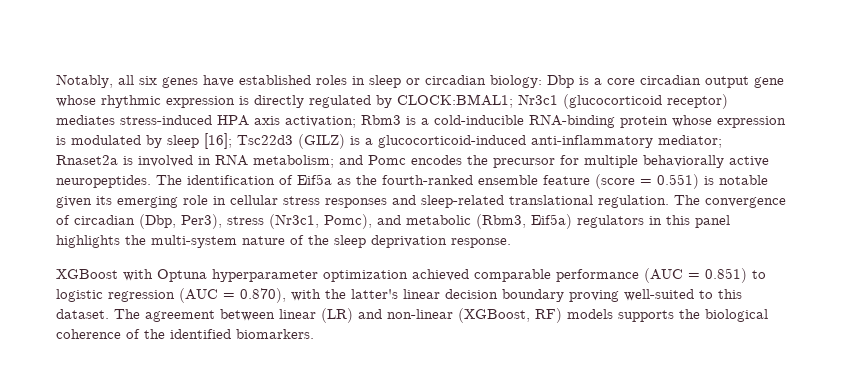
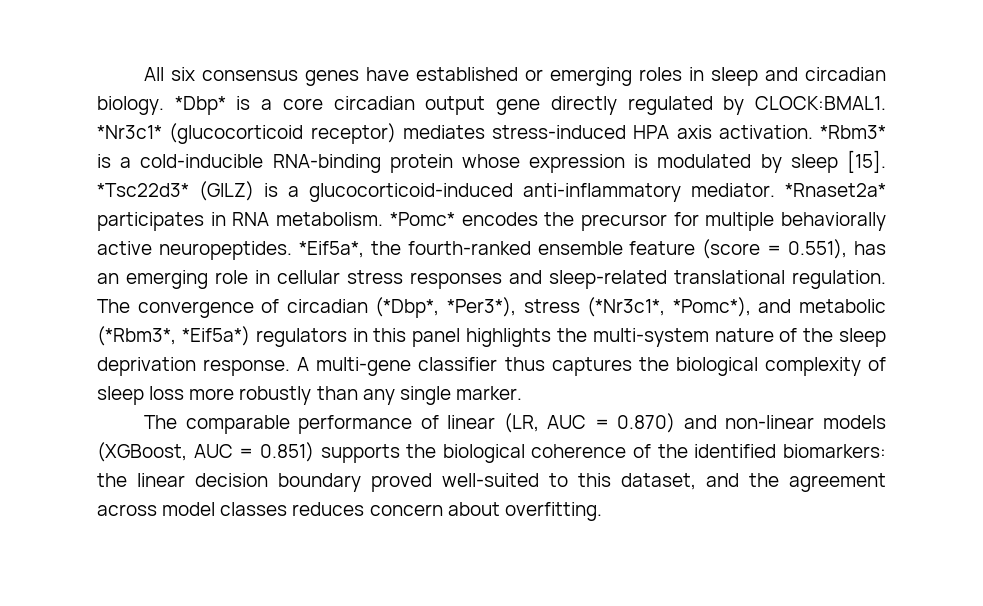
[56,74,157,88] Notably, all six -> [144,67,299,81] All six consensus
(311, 80) none -> [525,67,633,86] or emerging
[406,75,574,88] or circadian biology: Dbp -> [765,67,887,81] [97,96,226,115] and circadian biology. *Dbp*
[56,95,249,108] whose rhythmic expression is -> (541, 107) none
[397,94,558,108] CLOCK:BMAL1; Nr3c1 -> [755,96,887,110] [97,125,162,139] CLOCK:BMAL1. *Nr3c1*
[285,115,401,128] activation; Rbm3 -> [718,125,886,139] activation. *Rbm3*
[204,133,293,149] [16]; Tsc22d3 -> [847,150,887,173] [97,183,189,197] [15]. *Tsc22d3*
[658,135,722,148] [56,154,406,168] mediator; Rnaset2a is involved in RNA metabolism; and Pomc -> [691,183,886,197] [97,212,455,231] mediator. *Rnaset2a* participates in RNA metabolism. *Pomc*
[156,174,351,185] The identification of Eif5a as -> [298,241,364,258] *Eif5a*,
[657,174,768,189] [56,196,112,208] 0.551) is notable given its -> [788,239,886,259] [97,273,119,284] 0.551), has an
[139,214,572,229] (Dbp, Per3), stress (Nr3c1, Pomc), and metabolic (Rbm3, Eif5a) -> [375,297,887,318] [97,326,250,346] (*Dbp*, *Per3*), stress (*Nr3c1*, *Pomc*), and metabolic (*Rbm3*, *Eif5a*)
[56,268,766,283] [56,288,742,303] [56,308,613,323] // XGBoost with Optuna hyperparameter optimization achieved comparable performance (AUC = 0.851) to logistic regression (AUC = 0.870), with the latter's linear decision boundary proving well-suited to this dataset. The agreement between linear (LR) and non-linear (XGBoost, RF) models -> [297,357,887,376] [97,386,522,405] [144,413,886,434] [97,442,314,462] A multi-gene classifier thus captures the biological complexity of sleep loss more robustly than any single marker. // The comparable performance of linear (LR, AUC = 0.870) and non-linear models (XGBoost, AUC = 0.851)
[236,329,314,339] biomarkers. -> [783,444,886,458] [97,473,886,492] [97,502,602,521] biomarkers: the linear decision boundary proved well-suited to this dataset, and the agreement across model classes reduces concern about overfitting.

